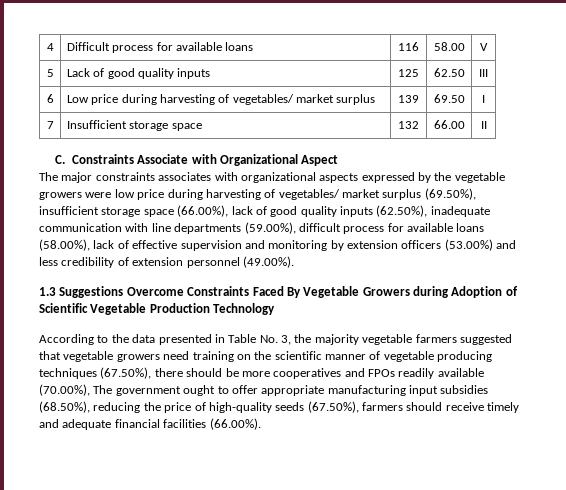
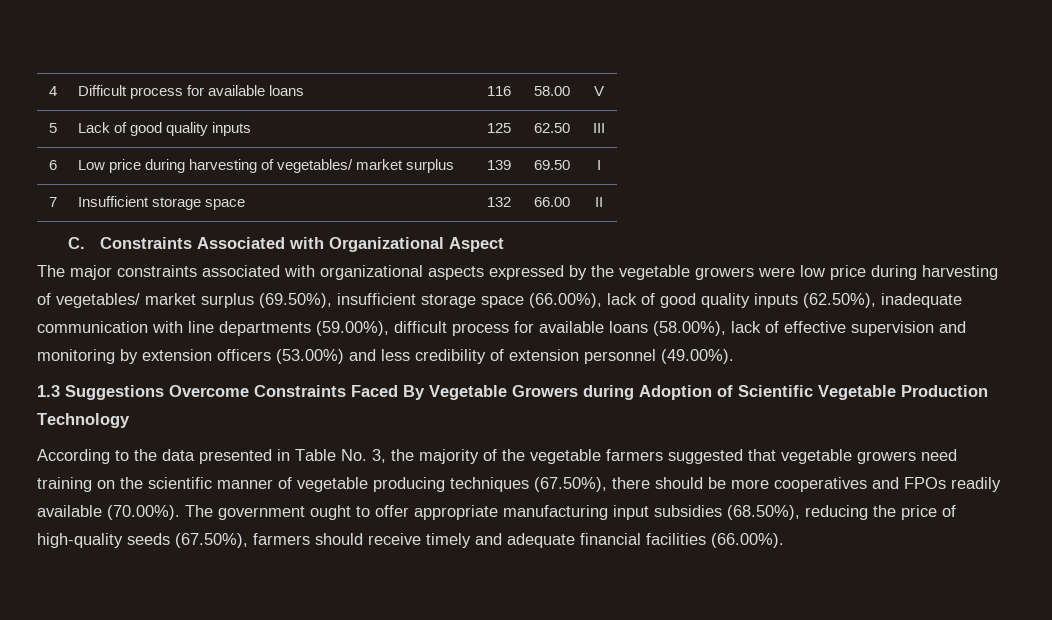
[137,154,189,164] Associate -> [196,237,285,249] Associated
[158,172,212,181] associates -> [202,265,280,277] associated
(359, 339) none -> [483,449,525,461] of the
[39,384,90,396] (70.00%), -> [107,505,180,520] (70.00%).

